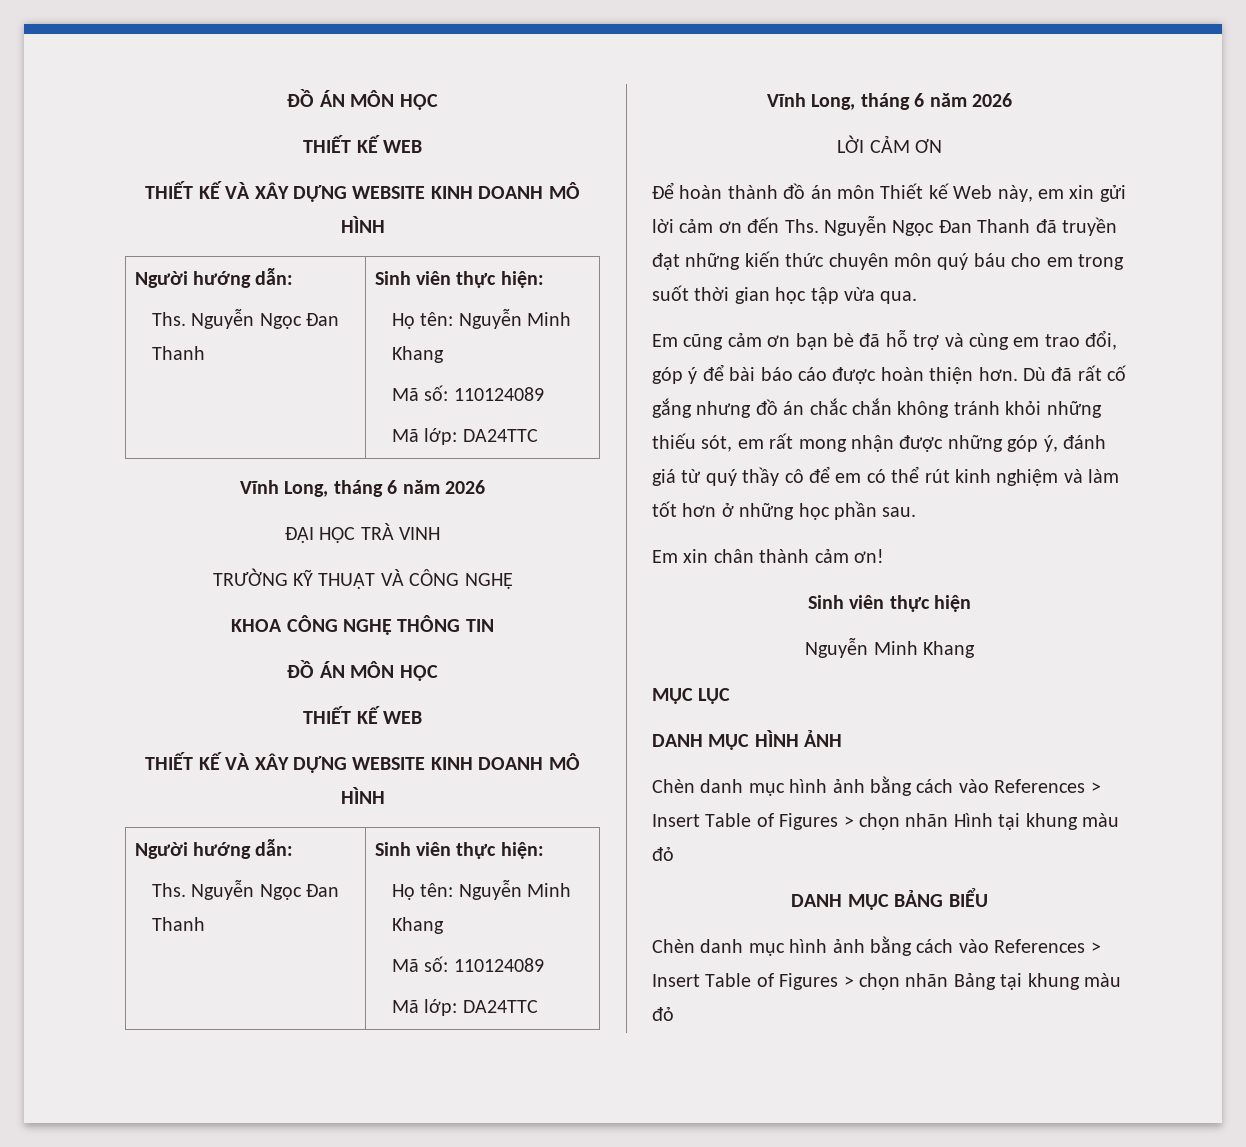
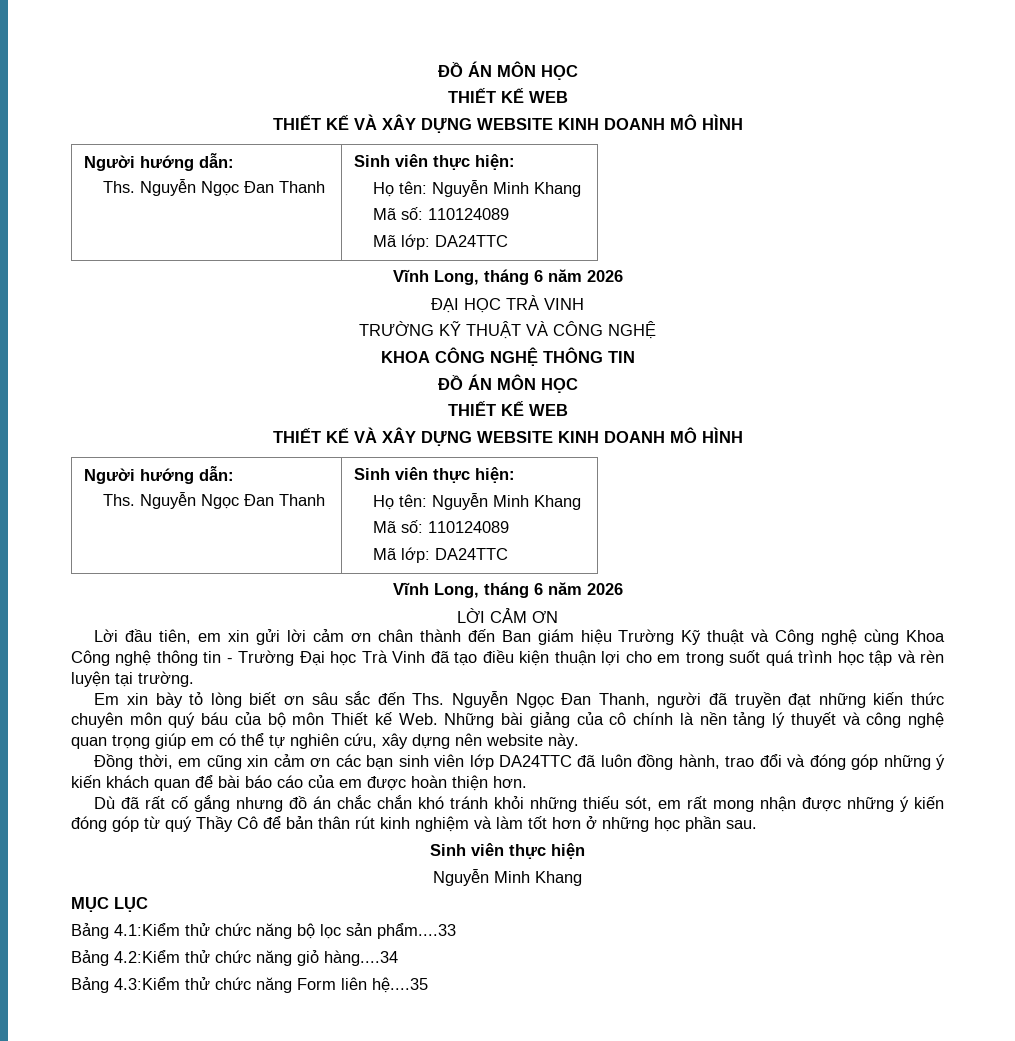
[652,182,1033,202] Để hoàn thành đồ án môn Thiết kế Web này, -> [94,629,192,644] Lời đầu tiên,
(742, 227) none -> [377,629,946,645] [71,650,945,666] [71,671,194,687] [94,691,371,708] chân thành đến Ban giám hiệu Trường Kỹ thuật và Công nghệ cùng Khoa Công nghệ thông tin - Trường Đại học Trà Vinh đã tạo điều kiện thuận lợi cho em trong suốt quá trình học tập và rèn luyện tại trường. // Em xin bày tỏ lòng biết ơn sâu sắc
[977,219,1031,233] Thanh -> [598,692,702,708] Thanh, người
[1011,253,1124,270] [652,285,918,304] [652,330,1118,350] [652,367,698,384] cho em trong suốt thời gian học tập vừa qua. // Em cũng cảm ơn bạn bè đã hỗ trợ và cùng em trao đổi, góp ý -> [234,712,945,728] [71,733,579,749] [94,754,945,770] [71,775,190,791] của bộ môn Thiết kế Web. Những bài giảng của cô chính là nền tảng lý thuyết và công nghệ quan trọng giúp em có thể tự nghiên cứu, xây dựng nên website này. // Đồng thời, em cũng xin cảm ơn các bạn sinh viên lớp DA24TTC đã luôn đồng hành, trao đổi và đóng góp những ý kiến khách quan
(827, 374) none -> [308,775,362,788] của em
(1018, 374) none -> (527, 782) //
[897,401,950,418] không -> [418,796,445,809] khó
[1007,435,1106,452] [652,466,920,486] góp ý, đánh giá từ quý thầy cô để em có thể -> [900,796,944,812] [71,816,350,832] ý kiến đóng góp từ quý Thầy Cô để bản thân
[652,549,884,563] // Em xin chân thành cảm ơn! -> (757, 824) none
[652,730,843,750] [652,776,1101,796] [652,813,1119,830] [652,847,674,861] [791,888,988,910] [652,936,1101,956] [652,973,1121,990] [652,1007,674,1021] DANH MỤC HÌNH ẢNH // Chèn danh mục hình ảnh bằng cách vào References > Insert Table of Figures > chọn nhãn Hình tại khung màu đỏ // DANH MỤC BẢNG BIỂU // Chèn danh mục hình ảnh bằng cách vào References > Insert Table of Figures > chọn nhãn Bảng tại khung màu đỏ -> [71,923,456,939] [71,950,398,966] [71,977,428,993] Bảng 4.1:Kiểm thử chức năng bộ lọc sản phẩm....33 // Bảng 4.2:Kiểm thử chức năng giỏ hàng....34 // Bảng 4.3:Kiểm thử chức năng Form liên hệ....35

